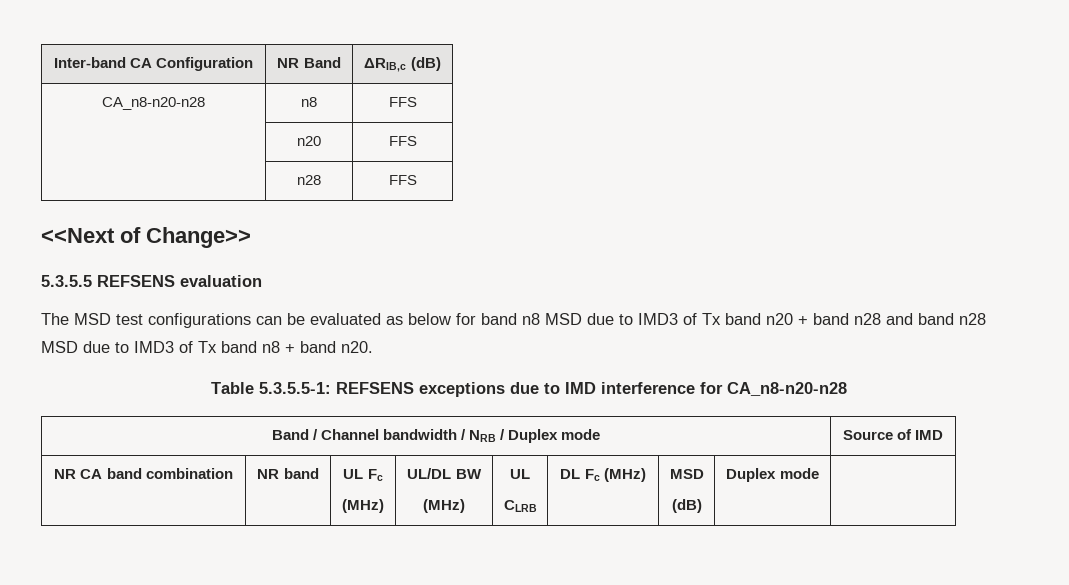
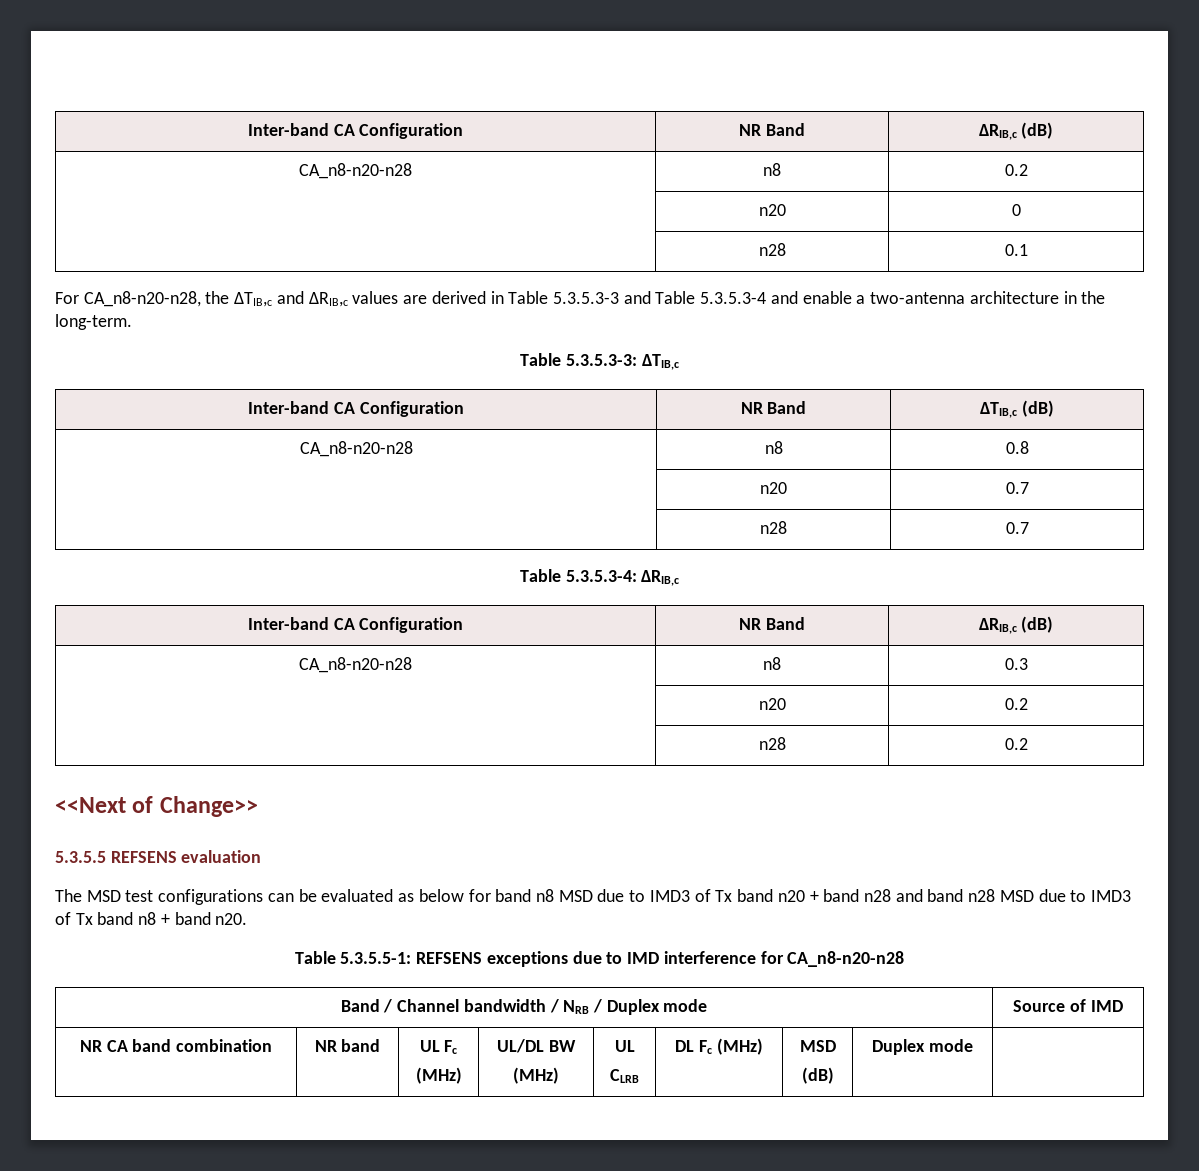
[53,57,254,71] [277,57,341,68] [364,57,441,72] [102,97,205,110] [301,97,317,107] [388,97,417,107] [297,136,321,146] [388,136,417,146] [297,175,321,185] [388,175,417,185] Inter-band CA Configuration | NR Band | ΔRIB,c (dB) // CA_n8-n20-n28 | n8 | FFS // | n20 | FFS // | n28 | FFS -> [247,123,464,139] [739,123,805,136] [978,122,1054,140] [299,163,412,179] [763,163,781,176] [1004,164,1028,176] [758,204,786,216] [1011,204,1021,216] [758,243,786,256] [1004,244,1028,256] [55,291,1106,307] [55,314,132,330] [520,353,679,370] [248,401,464,417] [740,401,807,414] [980,400,1054,418] [299,441,413,457] [764,441,783,454] [1005,441,1029,454] [760,482,787,494] [1005,482,1029,494] [760,521,787,534] [1005,522,1029,534] [519,569,680,586] [247,617,464,633] [739,617,805,630] [978,616,1054,634] [299,657,412,673] [763,657,781,670] [1004,658,1028,670] [758,698,786,710] [1004,698,1028,710] [758,737,786,750] [1004,738,1028,750] Inter-band CA Configuration | NR Band | ΔRIB,c (dB) // CA_n8-n20-n28 | n8 | 0.2 // | n20 | 0 // | n28 | 0.1 // For CA_n8-n20-n28, the ΔTIB,c and ΔRIB,c values are derived in Table 5.3.5.3-3 and Table 5.3.5.3-4 and enable a two-antenna architecture in the long-term. // Table 5.3.5.3-3: ΔTIB,c // Inter-band CA Configuration | NR Band | ΔTIB,c (dB) // CA_n8-n20-n28 | n8 | 0.8 // | n20 | 0.7 // | n28 | 0.7 // Table 5.3.5.3-4: ΔRIB,c // Inter-band CA Configuration | NR Band | ΔRIB,c (dB) // CA_n8-n20-n28 | n8 | 0.3 // | n20 | 0.2 // | n28 | 0.2

